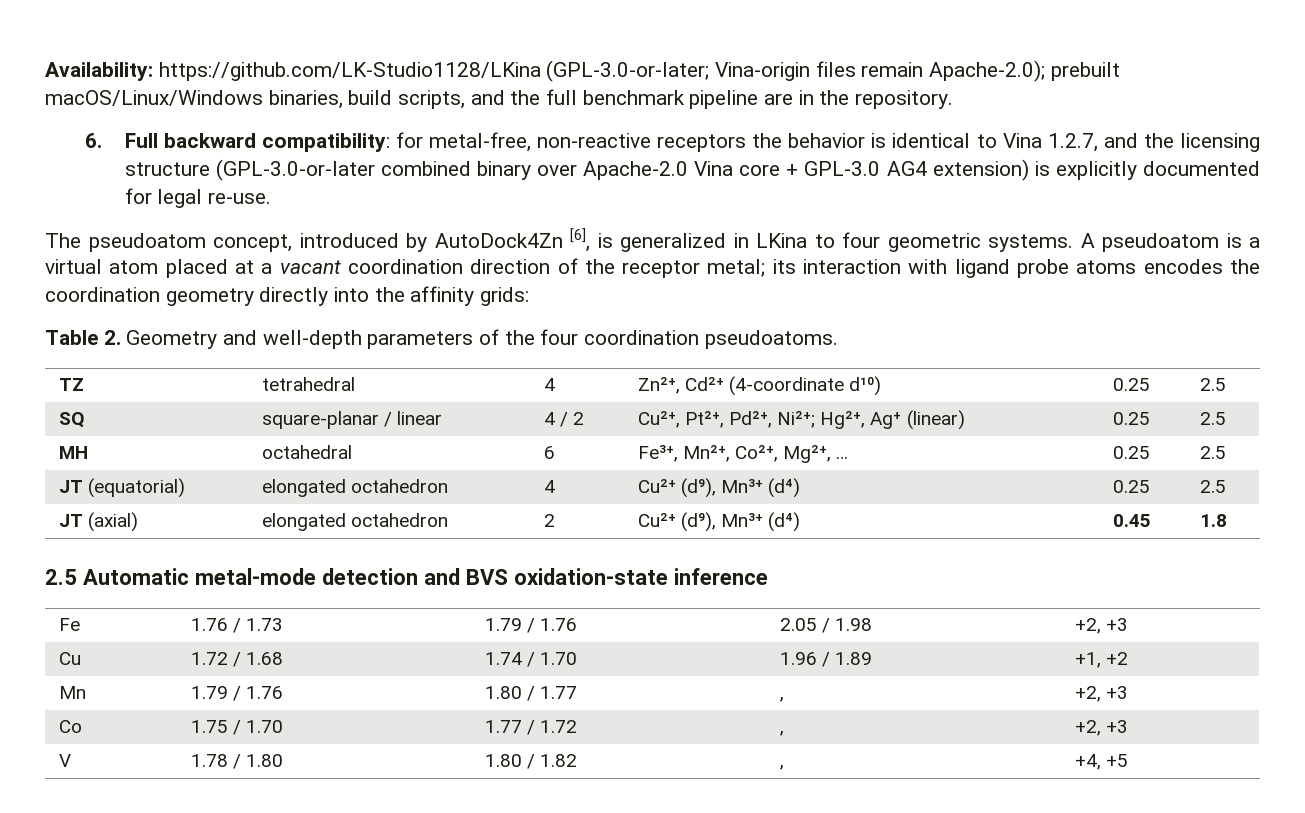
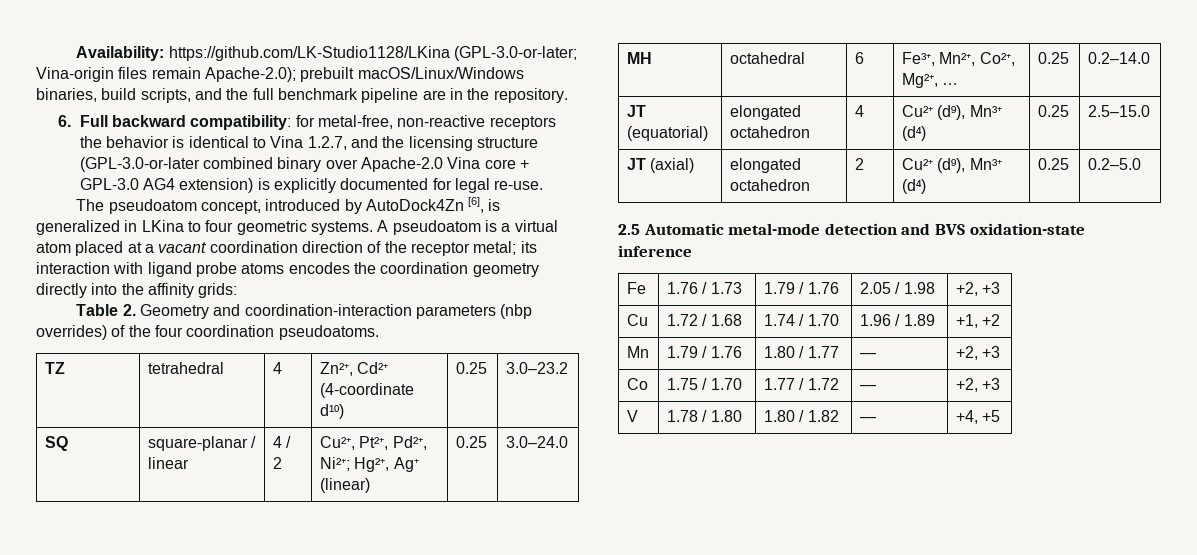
[262,330,474,349] well-depth parameters -> [244,304,533,319] [36,325,107,340] coordination-interaction parameters (nbp overrides)
[1199,378,1226,391] 2.5 -> [505,362,568,374] 3.0–23.2
[1199,412,1226,425] 2.5 -> [505,436,568,448] 3.0–24.0
[1199,446,1226,459] 2.5 -> [1087,52,1150,64] 0.2–14.0
[1199,480,1226,493] 2.5 -> [1087,105,1150,117] 2.5–15.0
[1112,514,1151,527] [1199,514,1227,527] 0.45 | 1.8 -> [1037,158,1069,170] [1087,158,1141,170] 0.25 | 0.2–5.0
[779,697,784,702] , -> [859,353,876,358] —
[779,731,784,736] , -> [859,385,876,390] —
[779,765,784,770] , -> [859,417,876,422] —

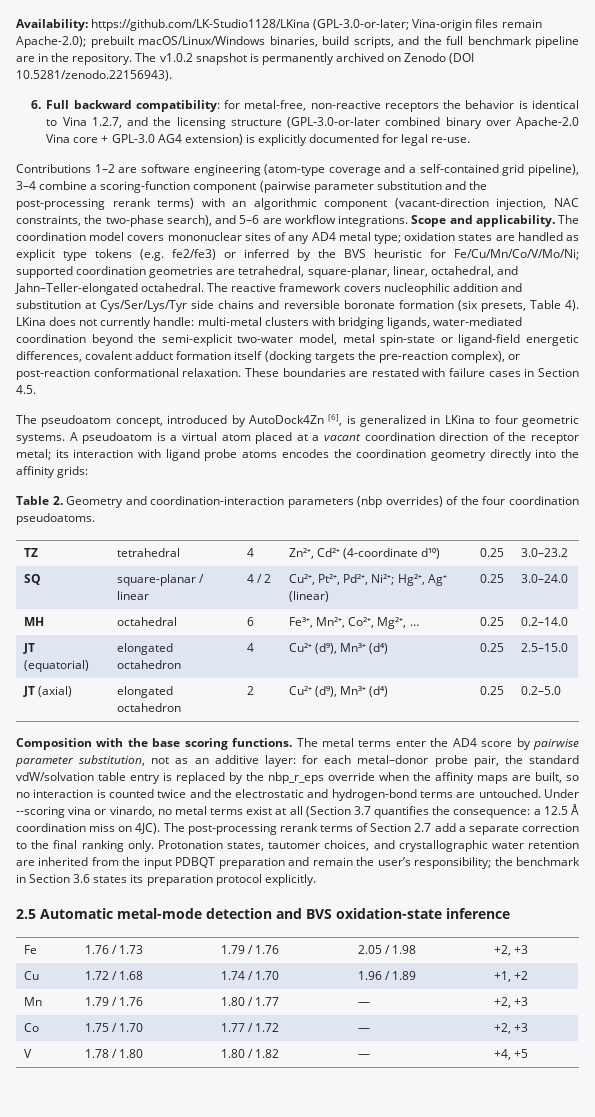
(568, 95) none -> [135,53,475,65] [16,70,172,81] The v1.0.2 snapshot is permanently archived on Zenodo (DOI 10.5281/zenodo.22156943).
(544, 185) none -> [16,164,579,176] [16,181,487,193] [16,198,579,210] [16,215,579,227] [16,232,579,244] [16,249,579,261] [16,266,518,278] [15,283,522,295] [16,300,579,312] [16,317,523,329] [16,334,579,346] [16,351,521,363] [16,368,579,380] [16,385,36,394] // Contributions 1–2 are software engineering (atom-type coverage and a self-contained grid pipeline), 3–4 combine a scoring-function component (pairwise parameter substitution and the post-processing rerank terms) with an algorithmic component (vacant-direction injection, NAC constraints, the two-phase search), and 5–6 are workflow integrations. Scope and applicability. The coordination model covers mononuclear sites of any AD4 metal type; oxidation states are handled as explicit type tokens (e.g. fe2/fe3) or inferred by the BVS heuristic for Fe/Cu/Mn/Co/V/Mo/Ni; supported coordination geometries are tetrahedral, square-planar, linear, octahedral, and Jahn–Teller-elongated octahedral. The reactive framework covers nucleophilic addition and substitution at Cys/Ser/Lys/Tyr side chains and reversible boronate formation (six presets, Table 4). LKina does not currently handle: multi-metal clusters with bridging ligands, water-mediated coordination beyond the semi-explicit two-water model, metal spin-state or ligand-field energetic differences, covalent adduct formation itself (docking targets the pre-reaction complex), or post-reaction conformational relaxation. These boundaries are restated with failure cases in Section 4.5.
(1141, 164) none -> [16,738,580,750] [15,755,579,767] [16,772,579,784] [16,789,580,801] [16,804,579,818] [16,823,580,835] [16,840,579,852] [16,857,580,869] [16,874,316,886] // Composition with the base scoring functions. The metal terms enter the AD4 score by pairwise parameter substitution, not as an additive layer: for each metal–donor probe pair, the standard vdW/solvation table entry is replaced by the nbp_r_eps override when the affinity maps are built, so no interaction is counted twice and the electrostatic and hydrogen-bond terms are untouched. Under --scoring vina or vinardo, no metal terms exist at all (Section 3.7 quantifies the consequence: a 12.5 Å coordination miss on 4JC). The post-processing rerank terms of Section 2.7 add a separate correction to the final ranking only. Protonation states, tautomer choices, and crystallographic water retention are inherited from the input PDBQT preparation and remain the user’s responsibility; the benchmark in Section 3.6 states its preparation protocol explicitly.

